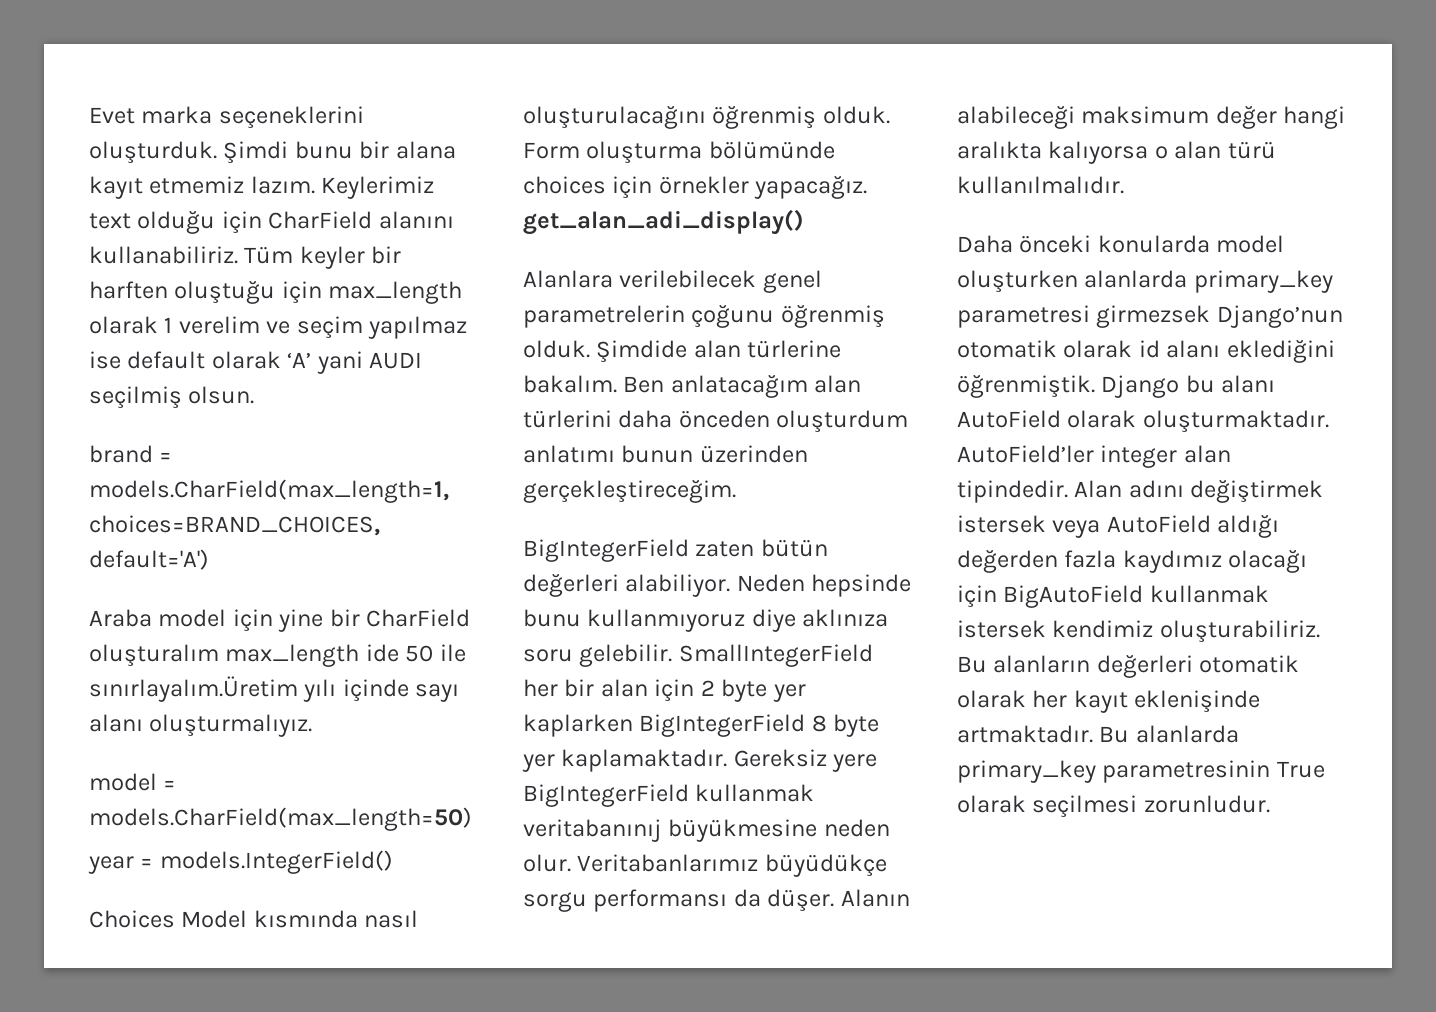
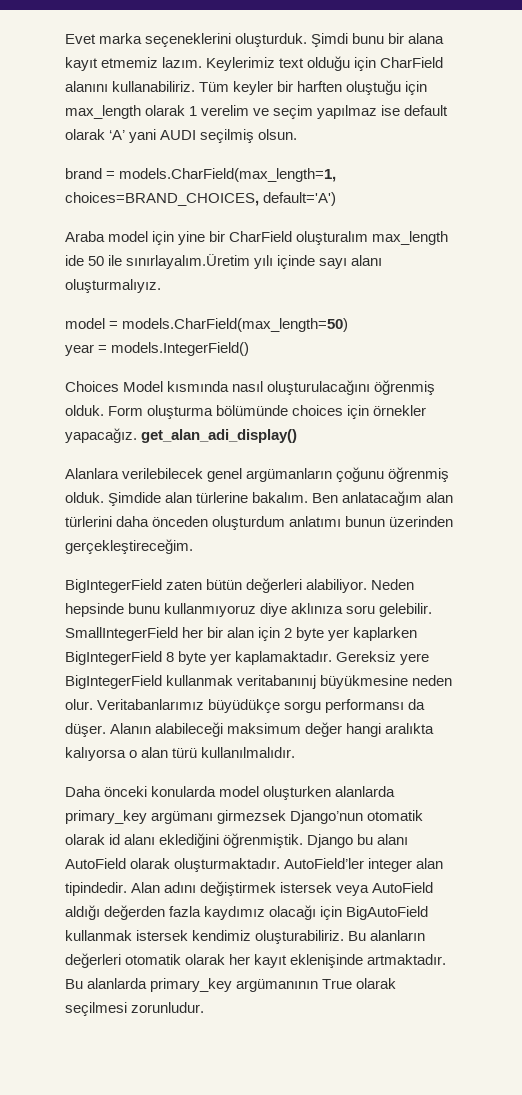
[523,305,685,328] parametrelerin -> [246,468,333,482] argümanların
[957,305,1090,328] parametresi -> [151,811,214,824] argümanı
[1102,760,1271,783] parametresinin -> [236,979,319,992] argümanının

